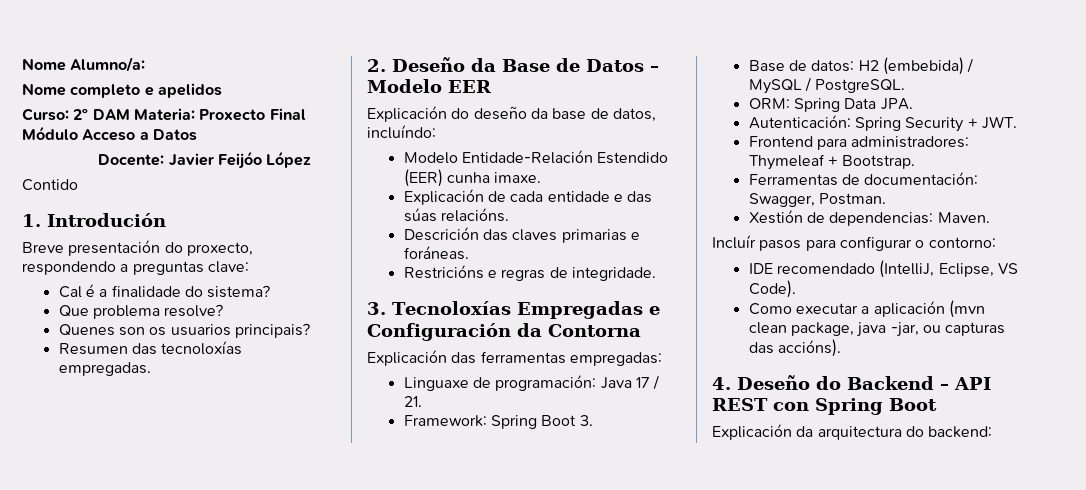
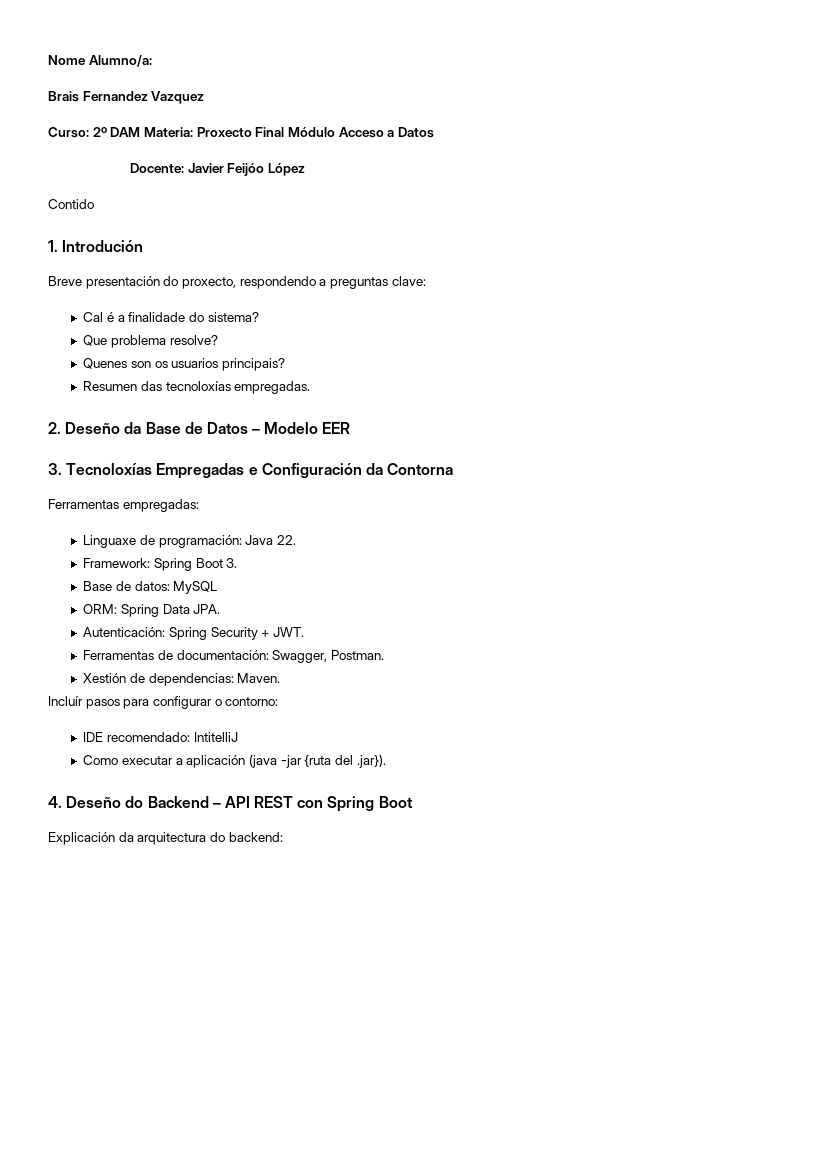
[22,83,222,98] Nome completo e apelidos -> [48,91,205,104] Brais Fernandez Vazquez
[367,106,656,122] [367,125,436,139] [403,150,669,164] [403,169,542,187] [403,189,653,205] [403,208,510,222] [403,227,640,243] [403,246,469,260] [403,265,656,281] // Explicación do deseño da base de datos, incluíndo: // Modelo Entidade-Relación Estendido (EER) cunha imaxe. // Explicación de cada entidade e das súas relacións. // Descrición das claves primarias e foráneas. // Restricións e regras de integridade. -> (351, 428) none
[367,350,566,366] Explicación das ferramentas -> [48,499,119,509] Ferramentas
[635,375,660,390] [403,396,422,407] 17 / 21. -> [276,535,296,545] 22.
[858,57,974,75] H2 (embebida) / -> (170, 586) none
[805,77,906,93] / PostgreSQL. -> (218, 587) none
[748,136,970,150] [748,154,916,170] // Frontend para administradores: Thymeleaf + Bootstrap. -> (304, 632) none
[777,260,1018,278] [748,280,796,298] recomendado (IntelliJ, Eclipse, VS Code). -> [107,732,238,742] recomendado: IntitelliJ
[948,300,985,318] [748,322,1006,337] [748,339,842,357] (mvn clean package, java -jar, ou capturas das accións). -> [248,754,386,768] (java -jar {ruta del .jar}).

